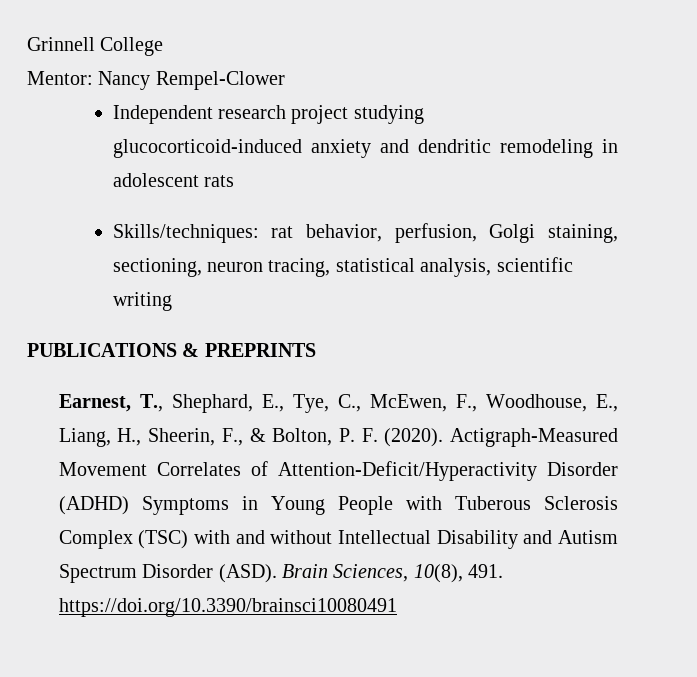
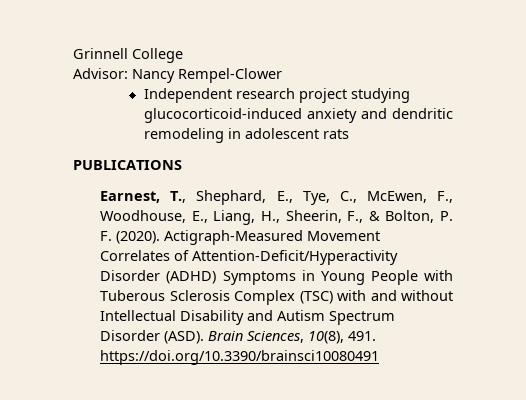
[27,71,93,85] Mentor: -> [73,68,128,79] Advisor:
[112,223,618,243] [112,257,573,277] [112,292,172,311] // Skills/techniques: rat behavior, perfusion, Golgi staining, sectioning, neuron tracing, statistical analysis, scientific writing -> (349, 134) none
[182,343,316,357] & PREPRINTS -> (182, 165) none

